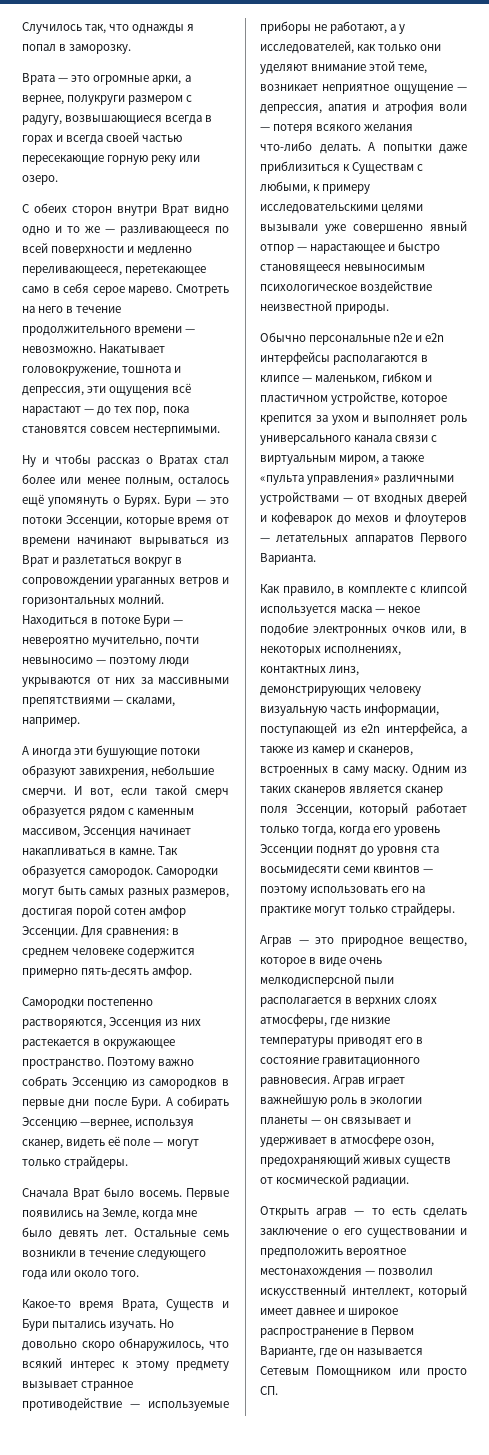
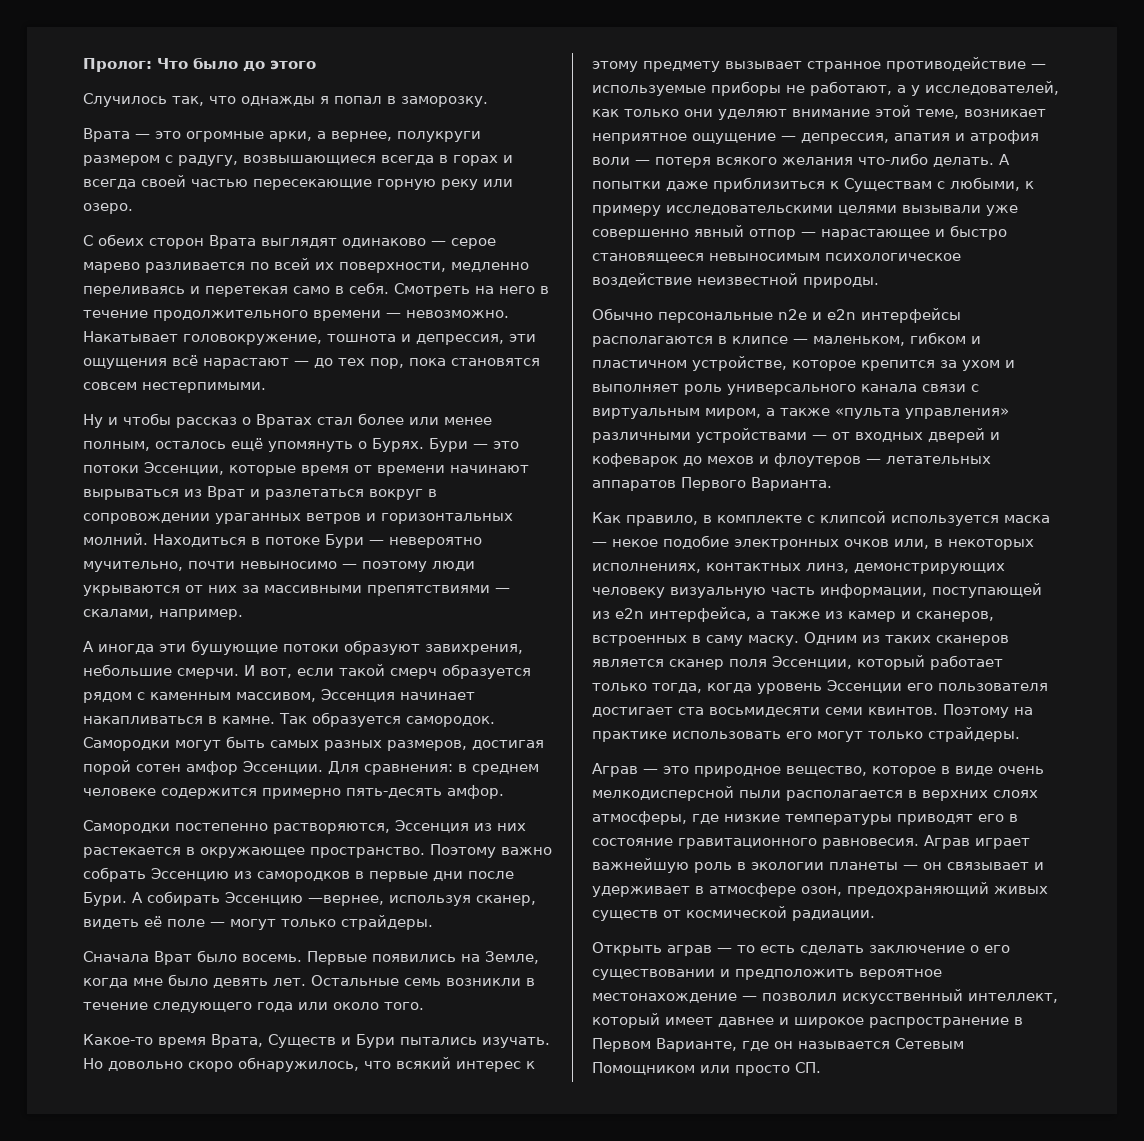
(22, 28) none -> [83,57,316,72] Пролог: Что было до этого //
[117,204,229,216] [22,226,229,236] [22,243,193,256] [22,266,207,276] [22,283,173,296] внутри Врат видно одно и то же — разливающееся по всей поверхности и медленно переливающееся, перетекающее само в себя серое марево. -> [209,235,496,249] [83,258,529,273] [83,282,389,297] Врата выглядят одинаково — серое марево разливается по всей их поверхности, медленно переливаясь и перетекая само в себя.
[373,826,392,833] его -> (752, 688) none
[316,846,440,856] [260,866,434,876] [260,886,426,896] [260,906,311,916] поднят до уровня ста восьмидесяти семи квинтов — поэтому использовать его на практике -> [907,683,1048,691] [592,704,1033,718] [592,731,812,742] его пользователя достигает ста восьмидесяти семи квинтов. Поэтому на практике использовать его
[260,1268,362,1278] местонахождения -> [592,993,737,1003] местонахождение

